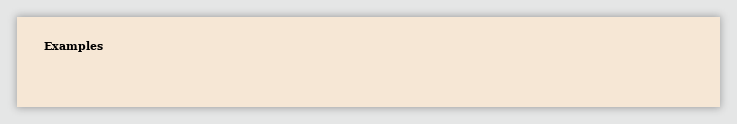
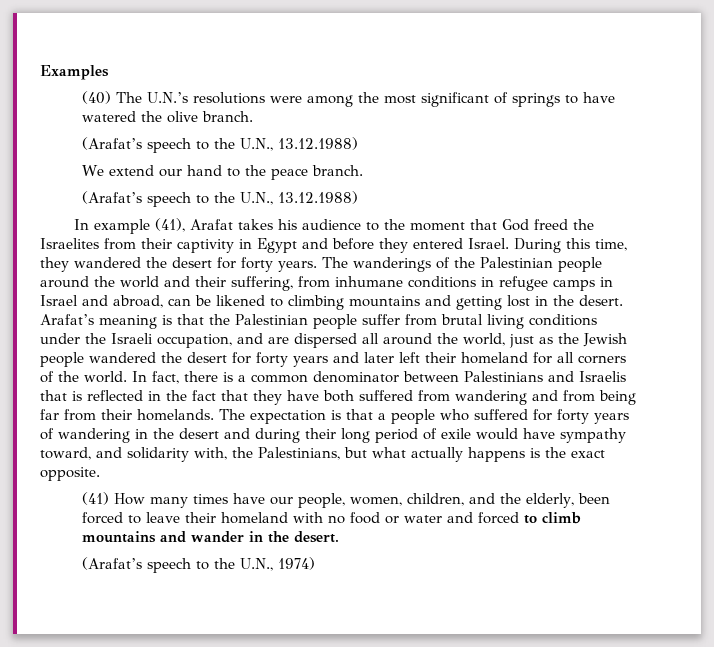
(103, 46) none -> [82,91,616,107] [82,111,254,123] [82,137,359,153] [82,165,364,180] [82,191,359,207] [73,218,594,234] [40,238,627,253] [40,257,602,272] [40,276,613,291] [40,295,623,310] [40,314,597,329] [40,333,627,348] [40,352,626,367] [40,371,626,384] [40,390,636,405] [40,409,629,424] [40,428,626,443] [40,447,605,462] [40,467,100,481] [82,492,611,508] [82,512,582,524] [82,531,340,543] [82,557,316,573] // (40) The U.N.’s resolutions were among the most significant of springs to have watered the olive branch. // (Arafat’s speech to the U.N., 13.12.1988) // We extend our hand to the peace branch. // (Arafat’s speech to the U.N., 13.12.1988) // In example (41), Arafat takes his audience to the moment that God freed the Israelites from their captivity in Egypt and before they entered Israel. During this time, they wandered the desert for forty years. The wanderings of the Palestinian people around the world and their suffering, from inhumane conditions in refugee camps in Israel and abroad, can be likened to climbing mountains and getting lost in the desert. Arafat’s meaning is that the Palestinian people suffer from brutal living conditions under the Israeli occupation, and are dispersed all around the world, just as the Jewish people wandered the desert for forty years and later left their homeland for all corners of the world. In fact, there is a common denominator between Palestinians and Israelis that is reflected in the fact that they have both suffered from wandering and from being far from their homelands. The expectation is that a people who suffered for forty years of wandering in the desert and during their long period of exile would have sympathy toward, and solidarity with, the Palestinians, but what actually happens is the exact opposite. // (41) How many times have our people, women, children, and the elderly, been forced to leave their homeland with no food or water and forced to climb mountains and wander in the desert. // (Arafat’s speech to the U.N., 1974)

